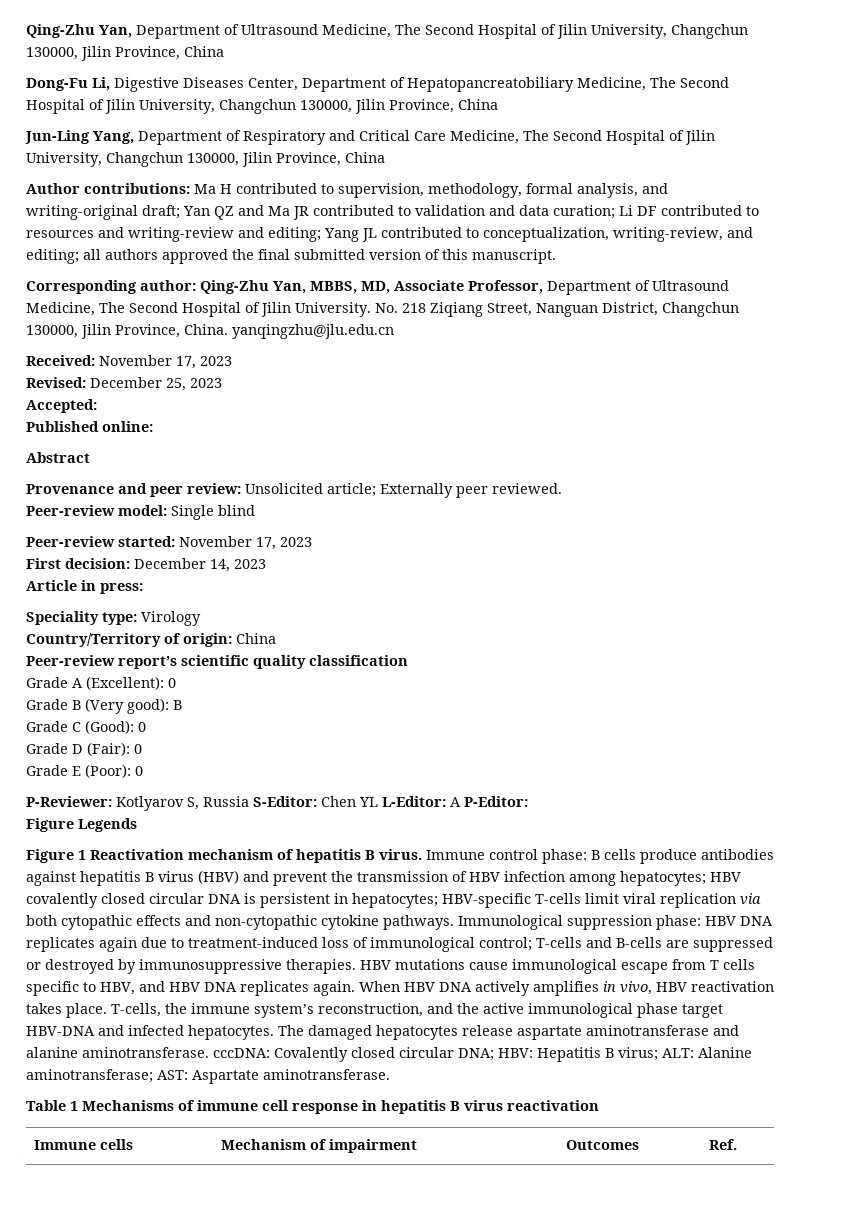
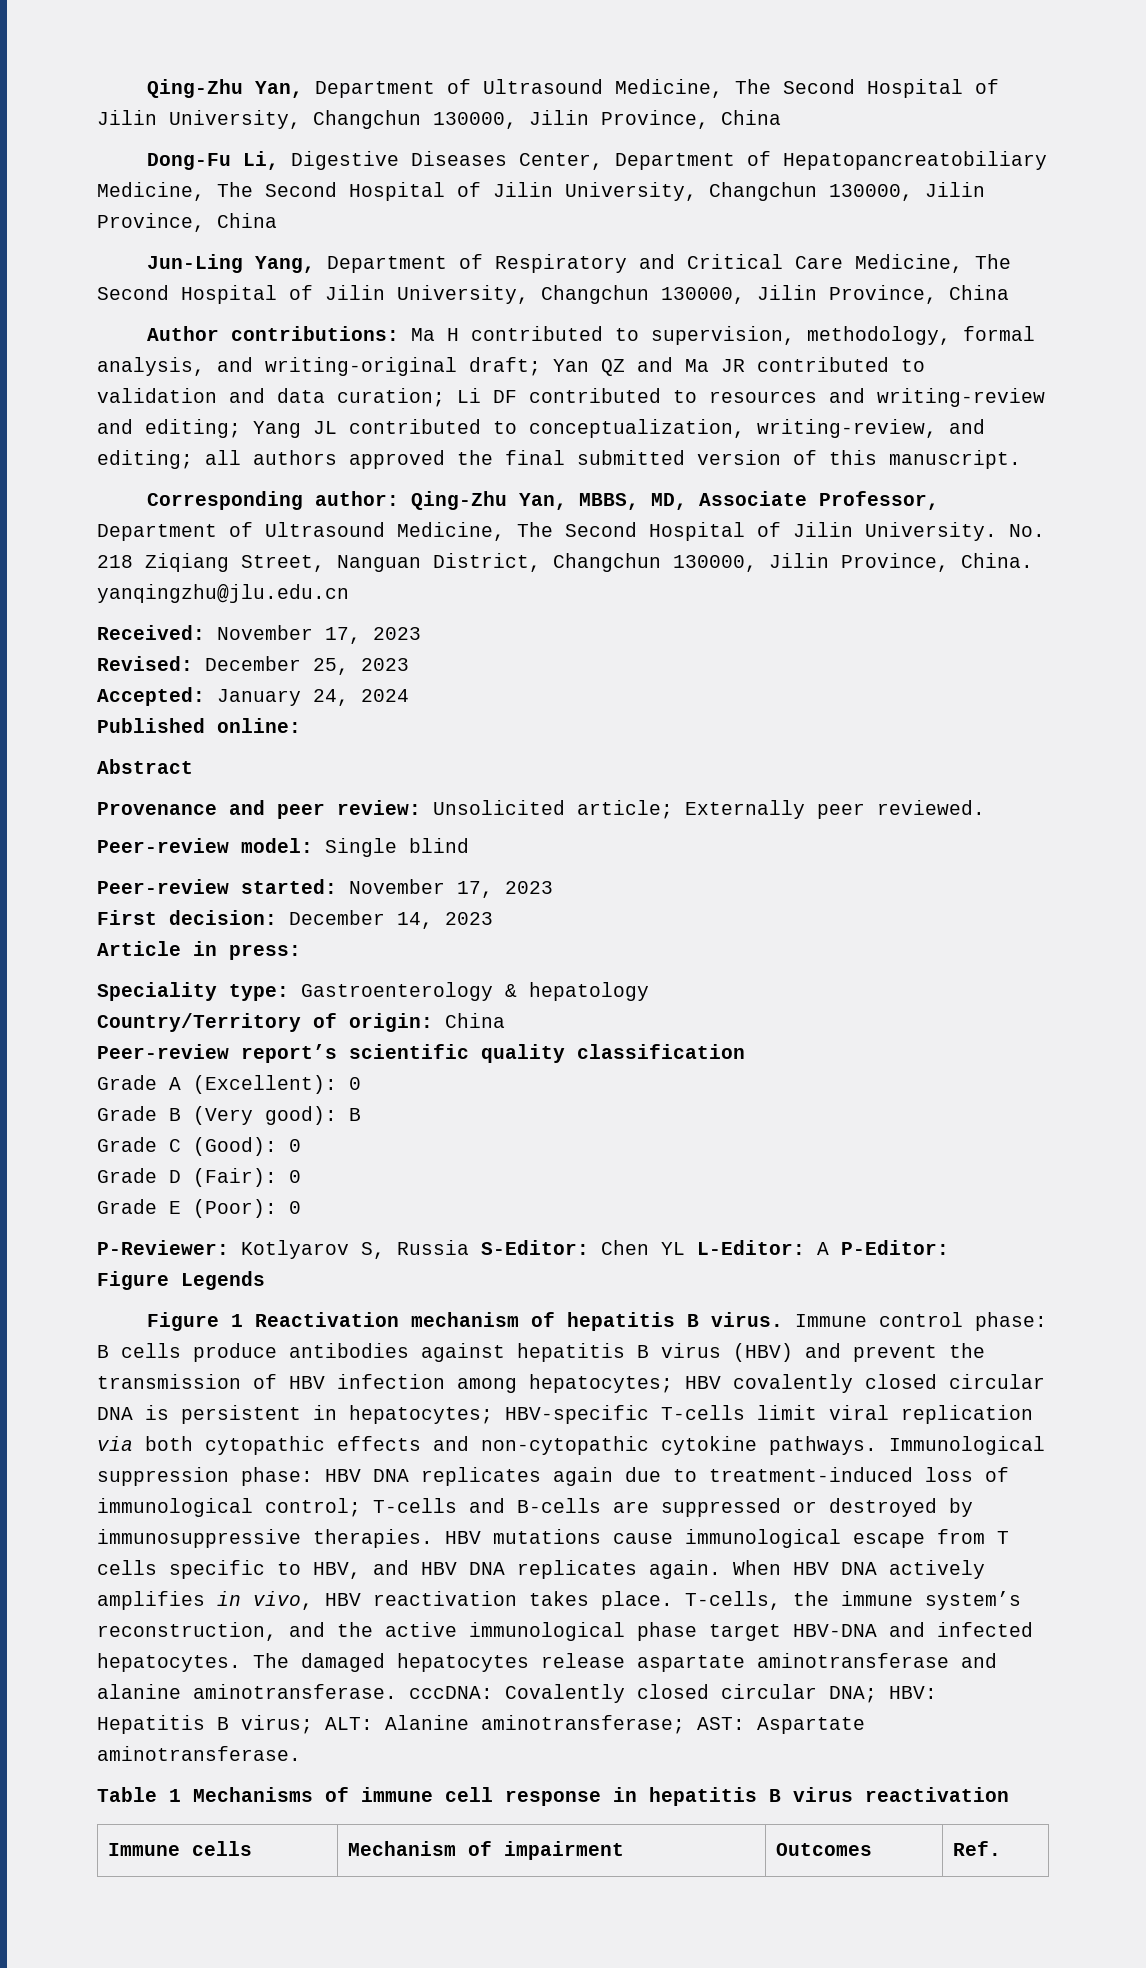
(97, 406) none -> [217,689,409,706] January 24, 2024
[141,611,201,626] Virology -> [301,982,649,1001] Gastroenterology & hepatology

